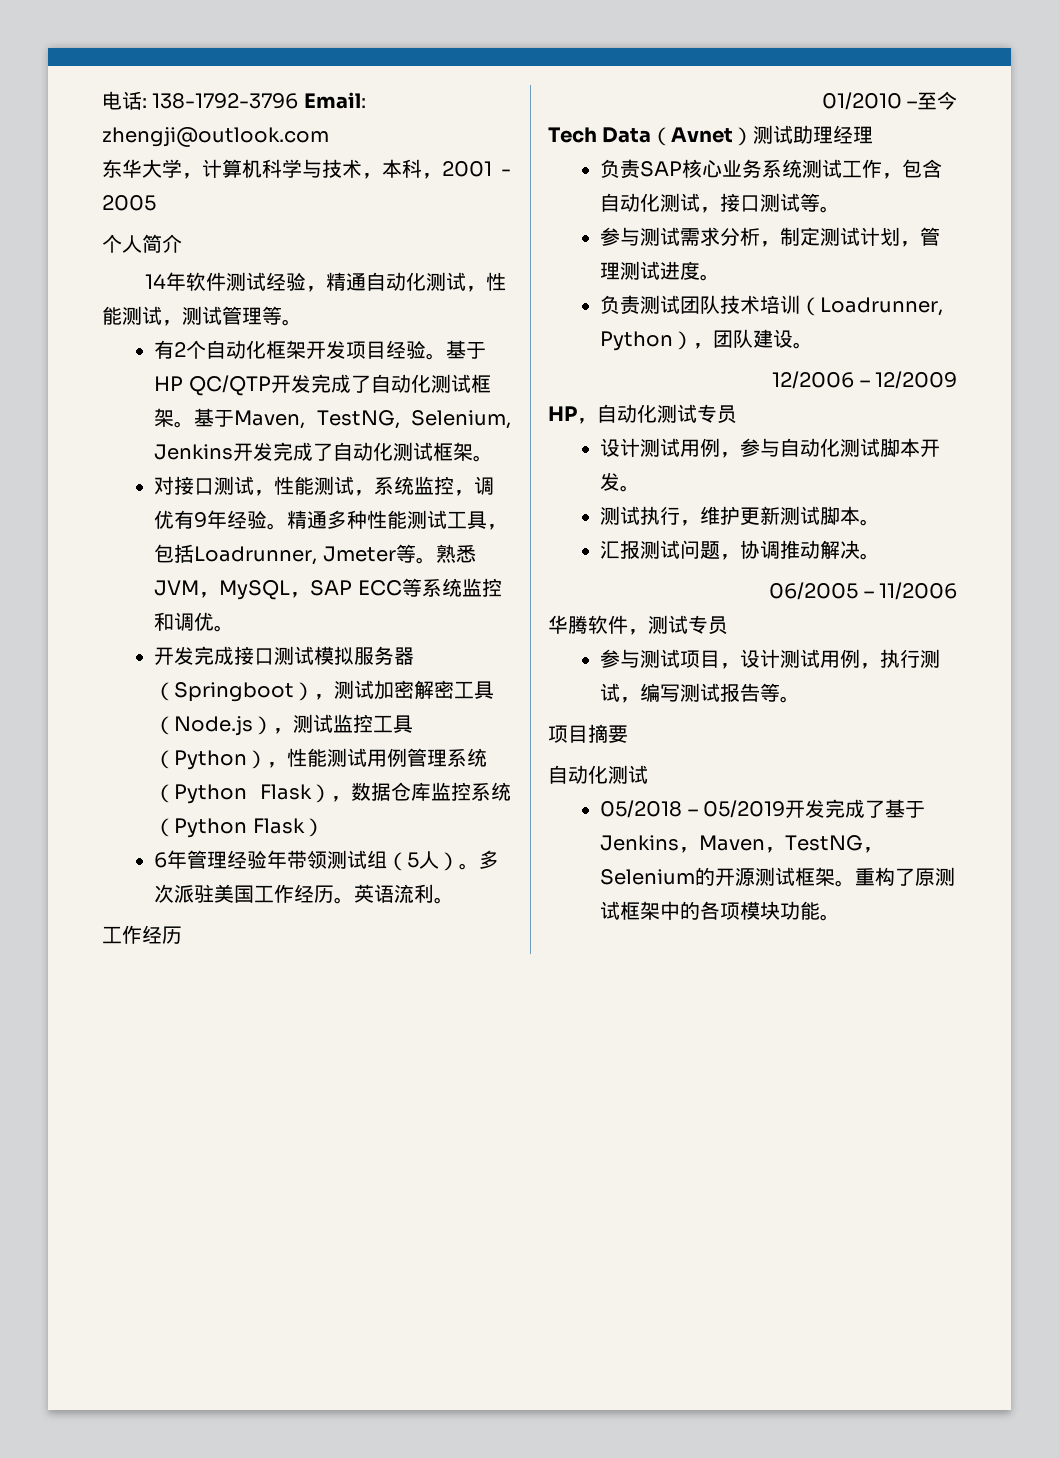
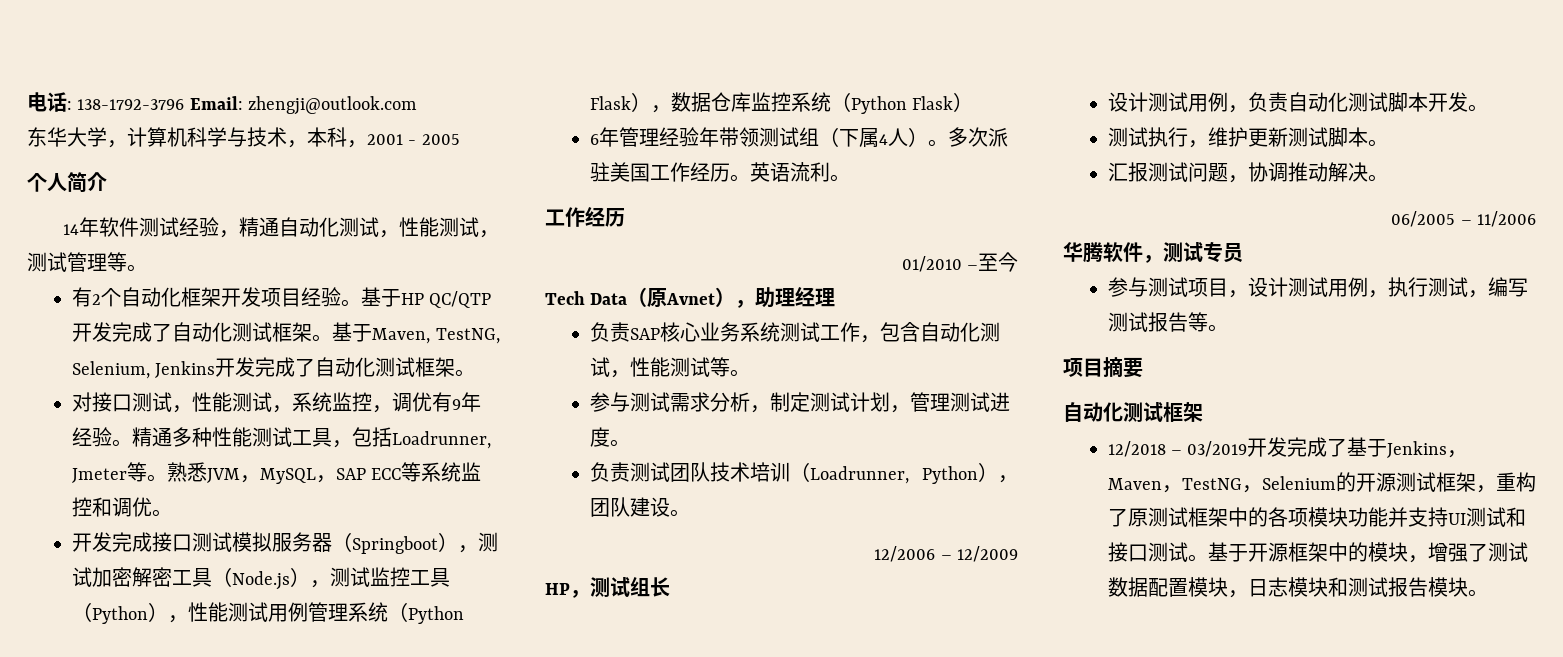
[407,852,420,868] 5 -> [838,128,888,148] 下属4
[671,125,794,146] Avnet）测试 -> [647,287,756,308] 原Avnet），
[720,193,761,212] 接口 -> [629,357,670,377] 性能
[597,404,737,424] [600,438,781,458] 自动化测试专员 // 设计测试用例，参与 -> [590,577,670,597] [1107,92,1288,113] 测试组长 // 设计测试用例，负责
[600,800,785,818] // 05/2018 – 05/2019 -> [1163,402,1203,422] [1107,441,1248,457] 框架 // 12/2018 – 03/2019
[835,880,856,887] 。 -> [1475,485,1496,493] ，
(821, 910) none -> [1387,507,1526,527] [1107,542,1528,563] [1107,577,1468,598] 并支持UI测试和接口测试。基于开源框架中的模块，增强了测试数据配置模块，日志模块和测试报告模块

